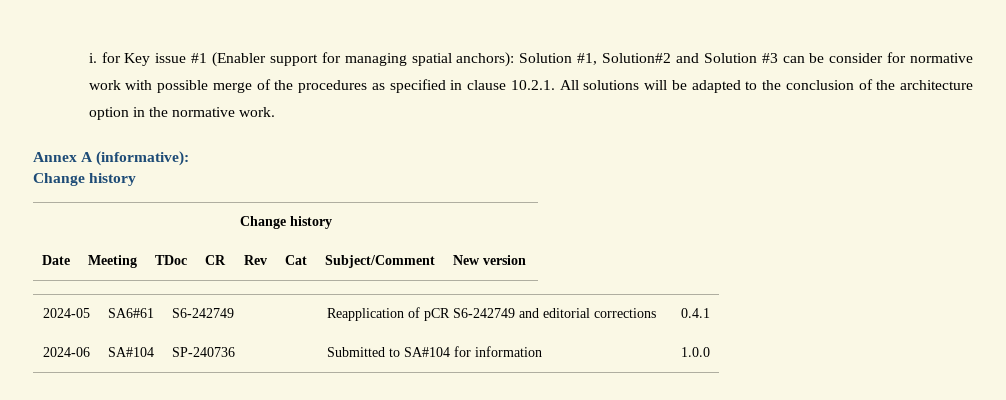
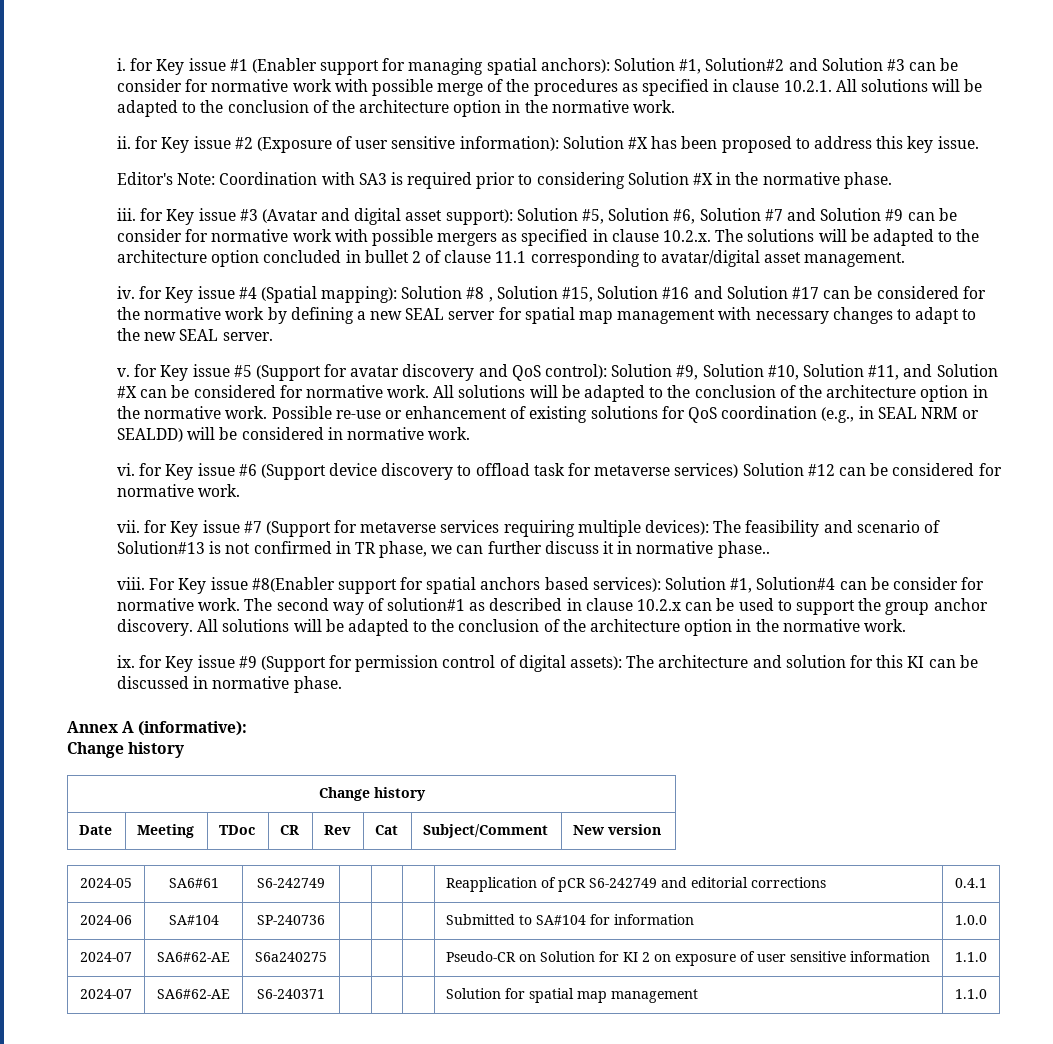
(276, 112) none -> [116,136,979,153] [116,172,892,189] [116,208,957,225] [116,229,980,246] [116,250,906,267] [116,286,986,303] [116,307,977,324] [116,328,273,341] [116,364,998,381] [116,385,988,402] [116,406,980,423] [116,427,471,442] [116,463,1002,480] [116,484,241,497] [116,520,940,537] [116,541,770,558] [116,577,985,594] [116,598,988,615] [116,619,906,636] [116,655,978,672] [116,676,342,693] // ii. for Key issue #2 (Exposure of user sensitive information): Solution #X has been proposed to address this key issue. // Editor's Note: Coordination with SA3 is required prior to considering Solution #X in the normative phase. // iii. for Key issue #3 (Avatar and digital asset support): Solution #5, Solution #6, Solution #7 and Solution #9 can be consider for normative work with possible mergers as specified in clause 10.2.x. The solutions will be adapted to the architecture option concluded in bullet 2 of clause 11.1 corresponding to avatar/digital asset management. // iv. for Key issue #4 (Spatial mapping): Solution #8 , Solution #15, Solution #16 and Solution #17 can be considered for the normative work by defining a new SEAL server for spatial map management with necessary changes to adapt to the new SEAL server. // v. for Key issue #5 (Support for avatar discovery and QoS control): Solution #9, Solution #10, Solution #11, and Solution #X can be considered for normative work. All solutions will be adapted to the conclusion of the architecture option in the normative work. Possible re-use or enhancement of existing solutions for QoS coordination (e.g., in SEAL NRM or SEALDD) will be considered in normative work. // vi. for Key issue #6 (Support device discovery to offload task for metaverse services) Solution #12 can be considered for normative work. // vii. for Key issue #7 (Support for metaverse services requiring multiple devices): The feasibility and scenario of Solution#13 is not confirmed in TR phase, we can further discuss it in normative phase.. // viii. For Key issue #8(Enabler support for spatial anchors based services): Solution #1, Solution#4 can be consider for normative work. The second way of solution#1 as described in clause 10.2.x can be used to support the group anchor discovery. All solutions will be adapted to the conclusion of the architecture option in the normative work. // ix. for Key issue #9 (Support for permission control of digital assets): The architecture and solution for this KI can be discussed in normative phase.
(710, 352) none -> [80,952,132,962] [157,952,230,962] [255,952,327,962] [446,951,931,966] [955,952,987,962] [80,989,132,999] [157,989,230,999] [257,989,325,999] [446,988,699,1003] [955,989,987,999] // 2024-07 | SA6#62-AE | S6a240275 | | | | Pseudo-CR on Solution for KI 2 on exposure of user sensitive information | 1.1.0 // 2024-07 | SA6#62-AE | S6-240371 | | | | Solution for spatial map management | 1.1.0

